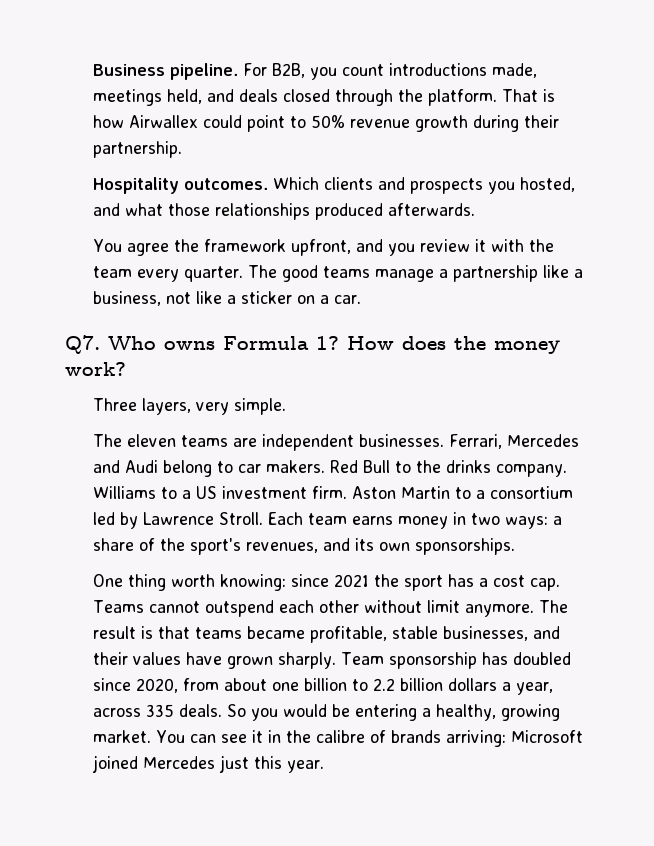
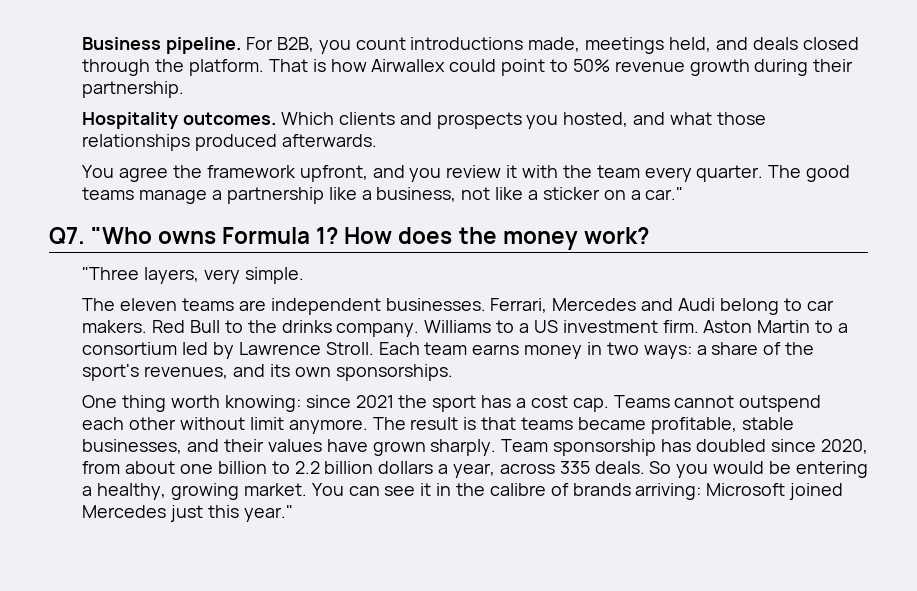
[333,295,361,304] car. -> [645,187,684,200] car."
[108,336,156,350] Who -> [91,227,153,244] "Who
[92,398,137,411] Three -> [82,267,140,280] "Three
[286,760,324,773] year. -> [243,505,293,522] year."

